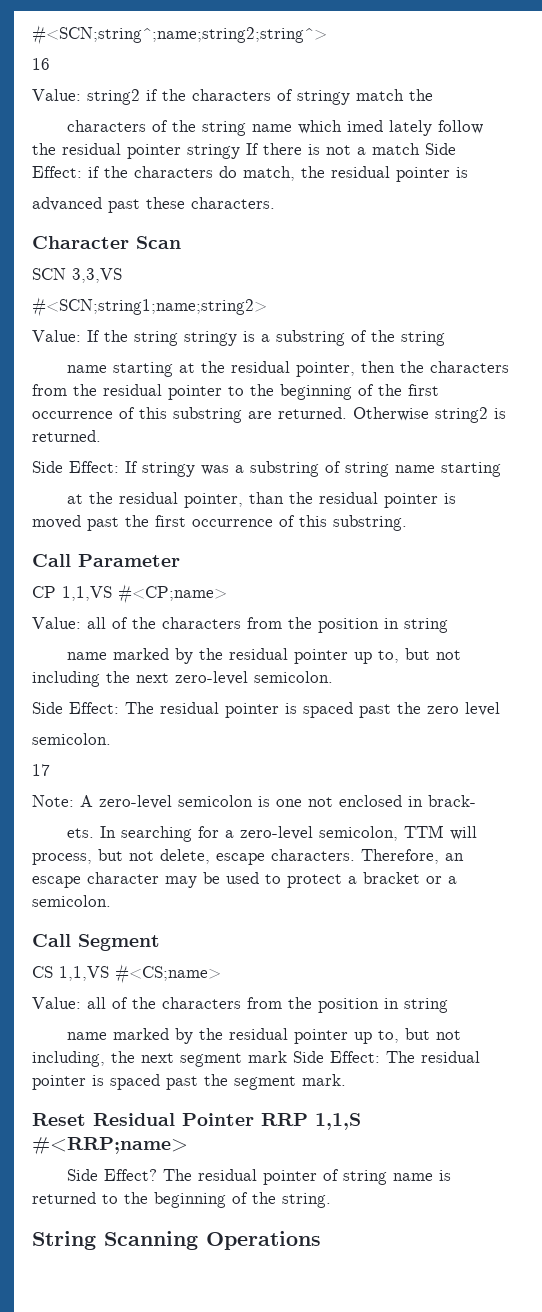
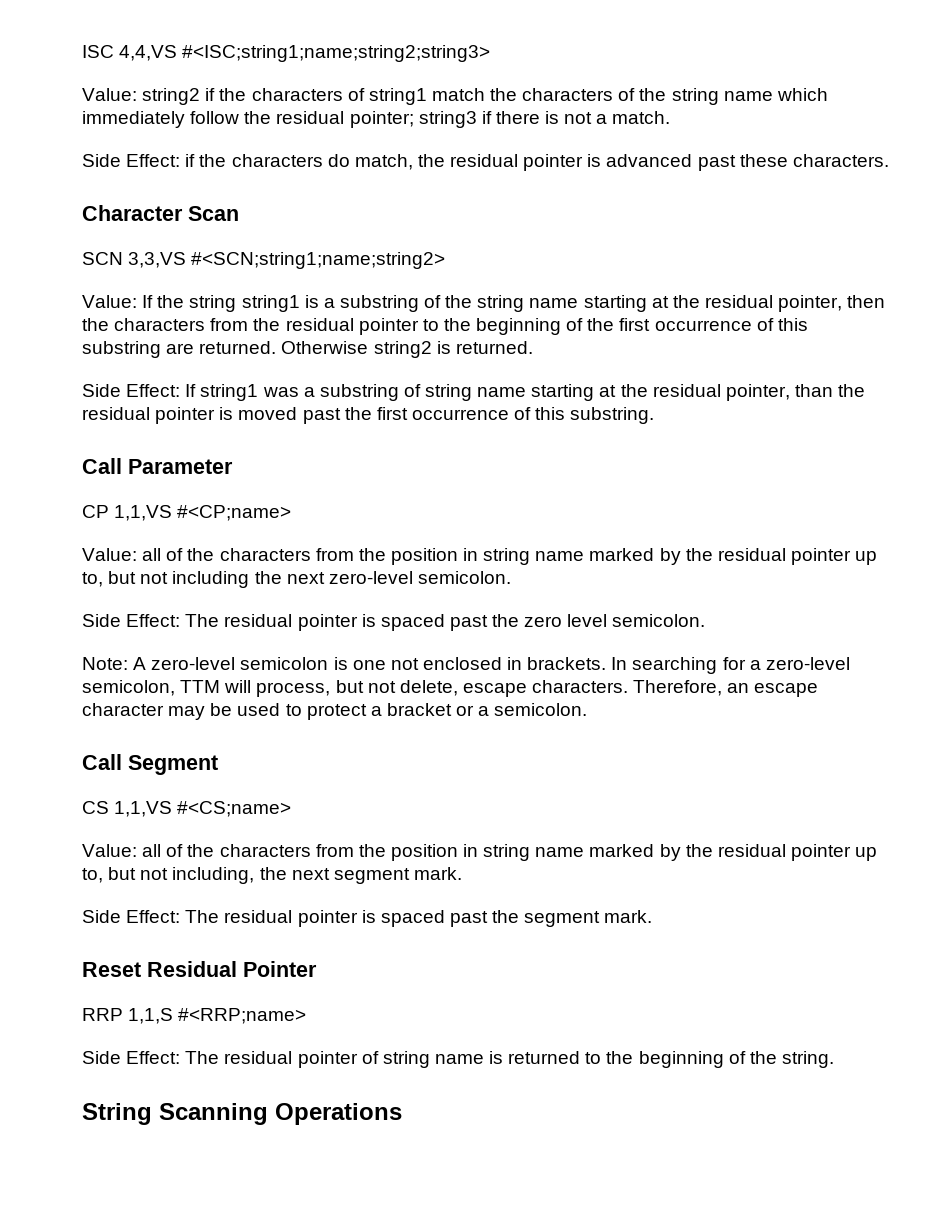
[32,25,327,45] [32,58,50,70] #<SCN;string^;name;string2;string^> // 16 -> [82,45,491,62] ISC 4,4,VS #<ISC;string1;name;string2;string3>
[297,90,350,105] stringy -> [368,88,427,105] string1
(433, 95) // -> (518, 94) none
[346,120,432,136] imed lately -> [82,111,185,128] immediately
[127,143,259,159] pointer stringy If -> [349,111,492,128] pointer; string3 if
[372,143,420,155] match -> [612,111,671,124] match. //
(468, 172) // -> (602, 160) none
(122, 275) // -> (187, 260) none
[184,331,237,346] stringy -> [241,295,300,312] string1
(445, 338) // -> (525, 303) none
[142,462,195,477] stringy -> [200,384,259,401] string1
(501, 469) // -> (595, 392) none
(448, 625) // -> (531, 556) none
[32,733,111,745] [32,764,50,776] // semicolon. // 17 -> [612,614,706,627] semicolon.
[428,795,476,807] [66,828,94,838] brack- // ets. -> [527,657,607,670] brackets.
(448, 1005) // -> (531, 852) none
[248,1051,287,1063] mark -> [413,867,462,880] mark. //
(254, 1119) none -> (317, 969) //
[103,1169,157,1181] Effect? -> [126,1051,181,1064] Effect:

